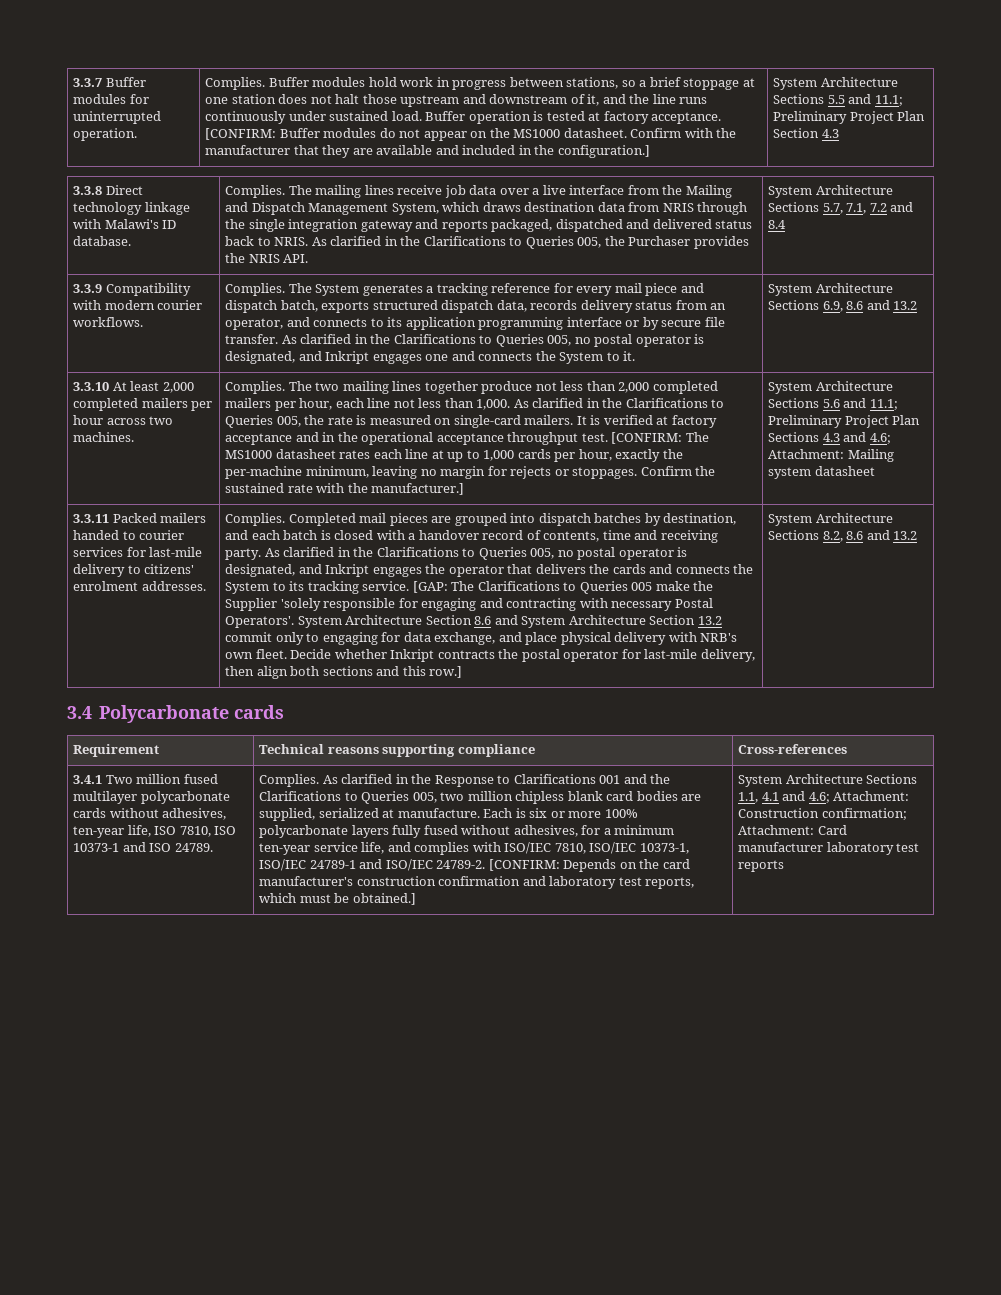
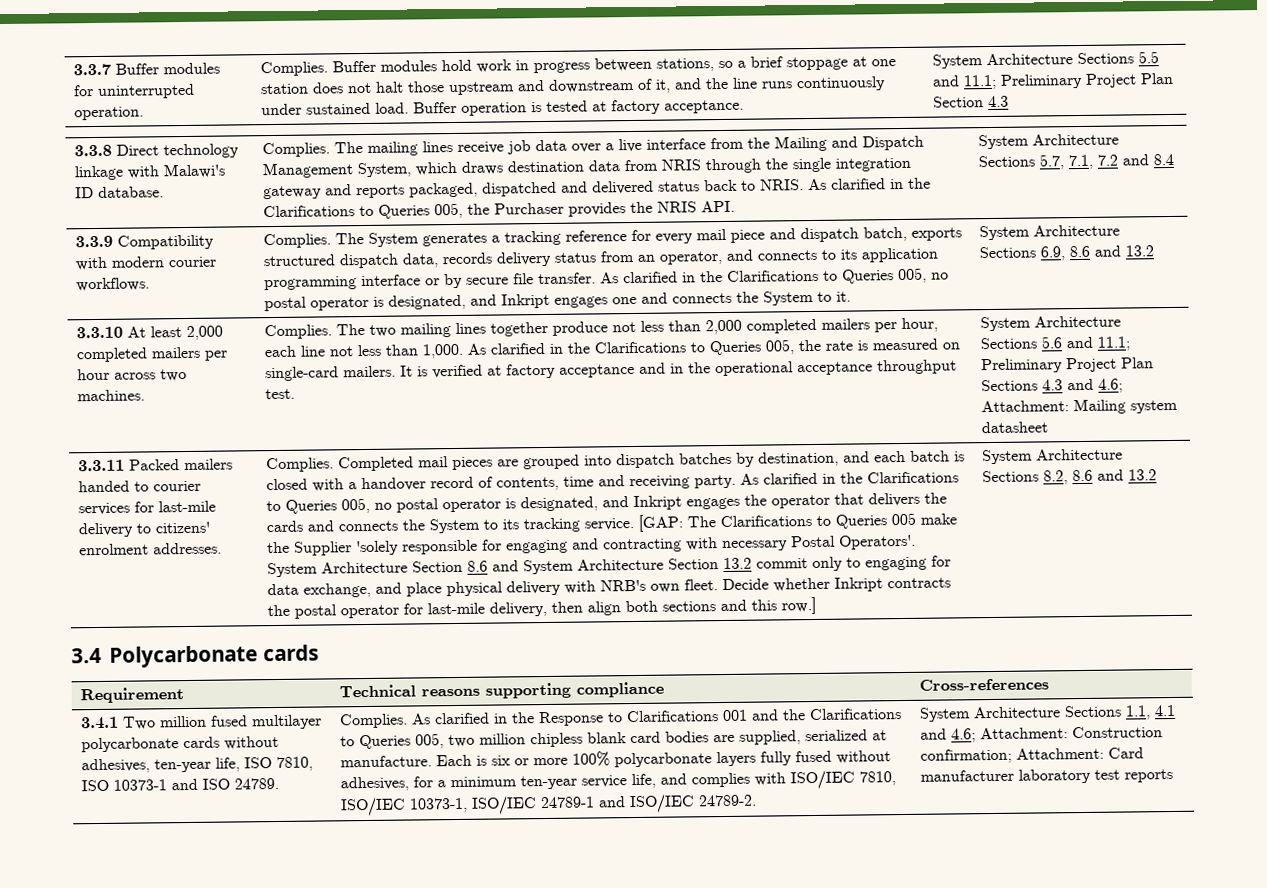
[205,128,737,141] [205,145,650,158] [CONFIRM: Buffer modules do not appear on the MS1000 datasheet. Confirm with the manufacturer that they are available and included in the configuration.] -> (745, 106) none
[611,432,709,444] [225,449,683,462] [225,466,716,479] [225,483,465,495] [CONFIRM: The MS1000 datasheet rates each line at up to 1,000 cards per hour, exactly the per-machine minimum, leaving no margin for rejects or stoppages. Confirm the sustained rate with the manufacturer.] -> (296, 394) none
[488,859,690,872] [259,876,695,889] [259,893,416,905] [CONFIRM: Depends on the card manufacturer's construction confirmation and laboratory test reports, which must be obtained.] -> (758, 800) none

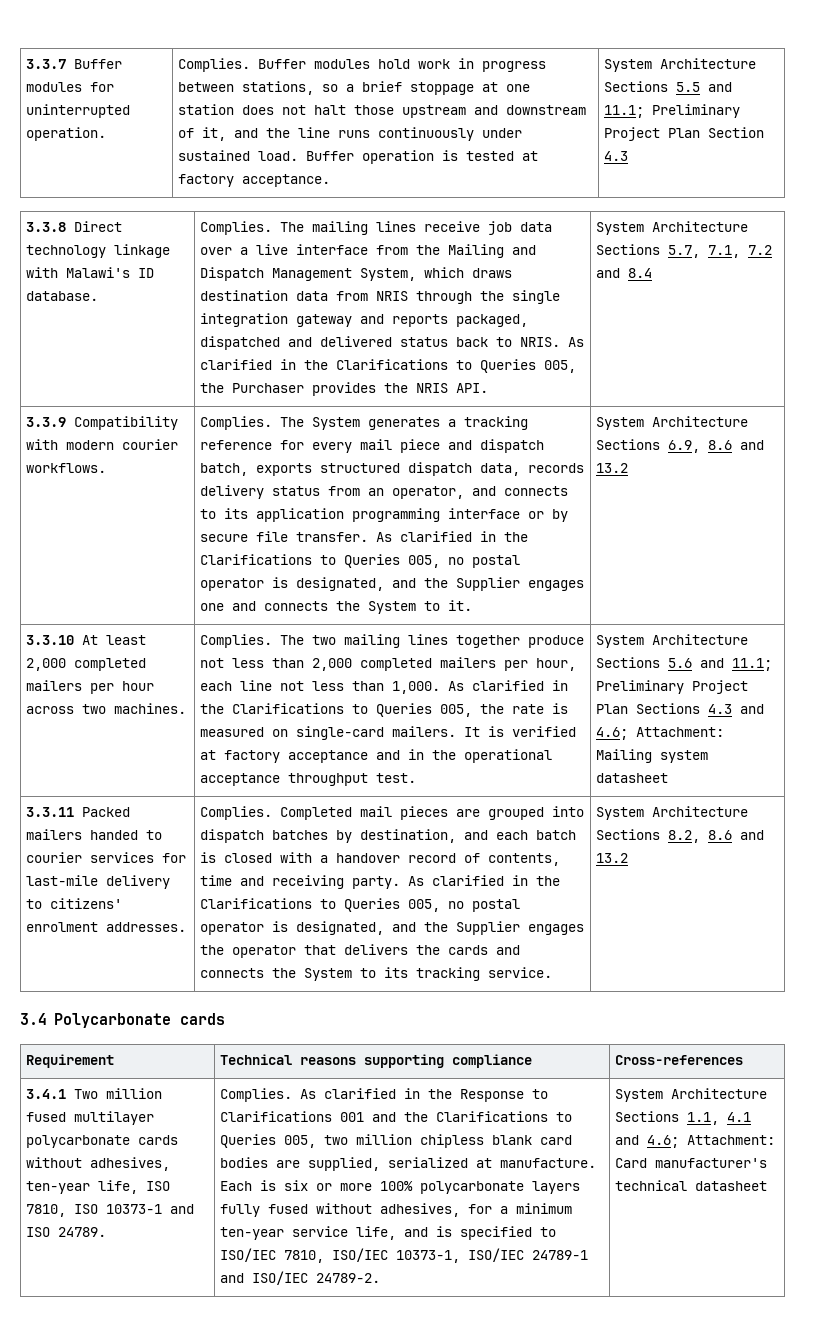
[501,293,551,309] Inkript -> [424,577,521,591] the Supplier
[633,495,683,511] Inkript -> [424,921,521,935] the Supplier
[638,512,958,532] [267,534,917,556] [267,555,952,578] [267,577,952,598] [267,596,817,619] [GAP: The Clarifications to Queries 005 make the Supplier 'solely responsible for engaging and contracting with necessary Postal Operators'. System Architecture Section 8.6 and System Architecture Section 13.2 commit only to engaging for data exchange, and place physical delivery with NRB's own fleet. Decide whether Inkript contracts the postal operator for last-mile delivery, then align both sections and this row.] -> (553, 972) none
[691,772,787,788] complies with -> [436,1226,557,1240] is specified to
[1072,726,1164,739] [920,747,1145,764] [920,768,1174,784] Construction confirmation; Attachment: Card manufacturer laboratory test reports -> [615,1158,768,1168] [615,1180,768,1191] Card manufacturer's technical datasheet

